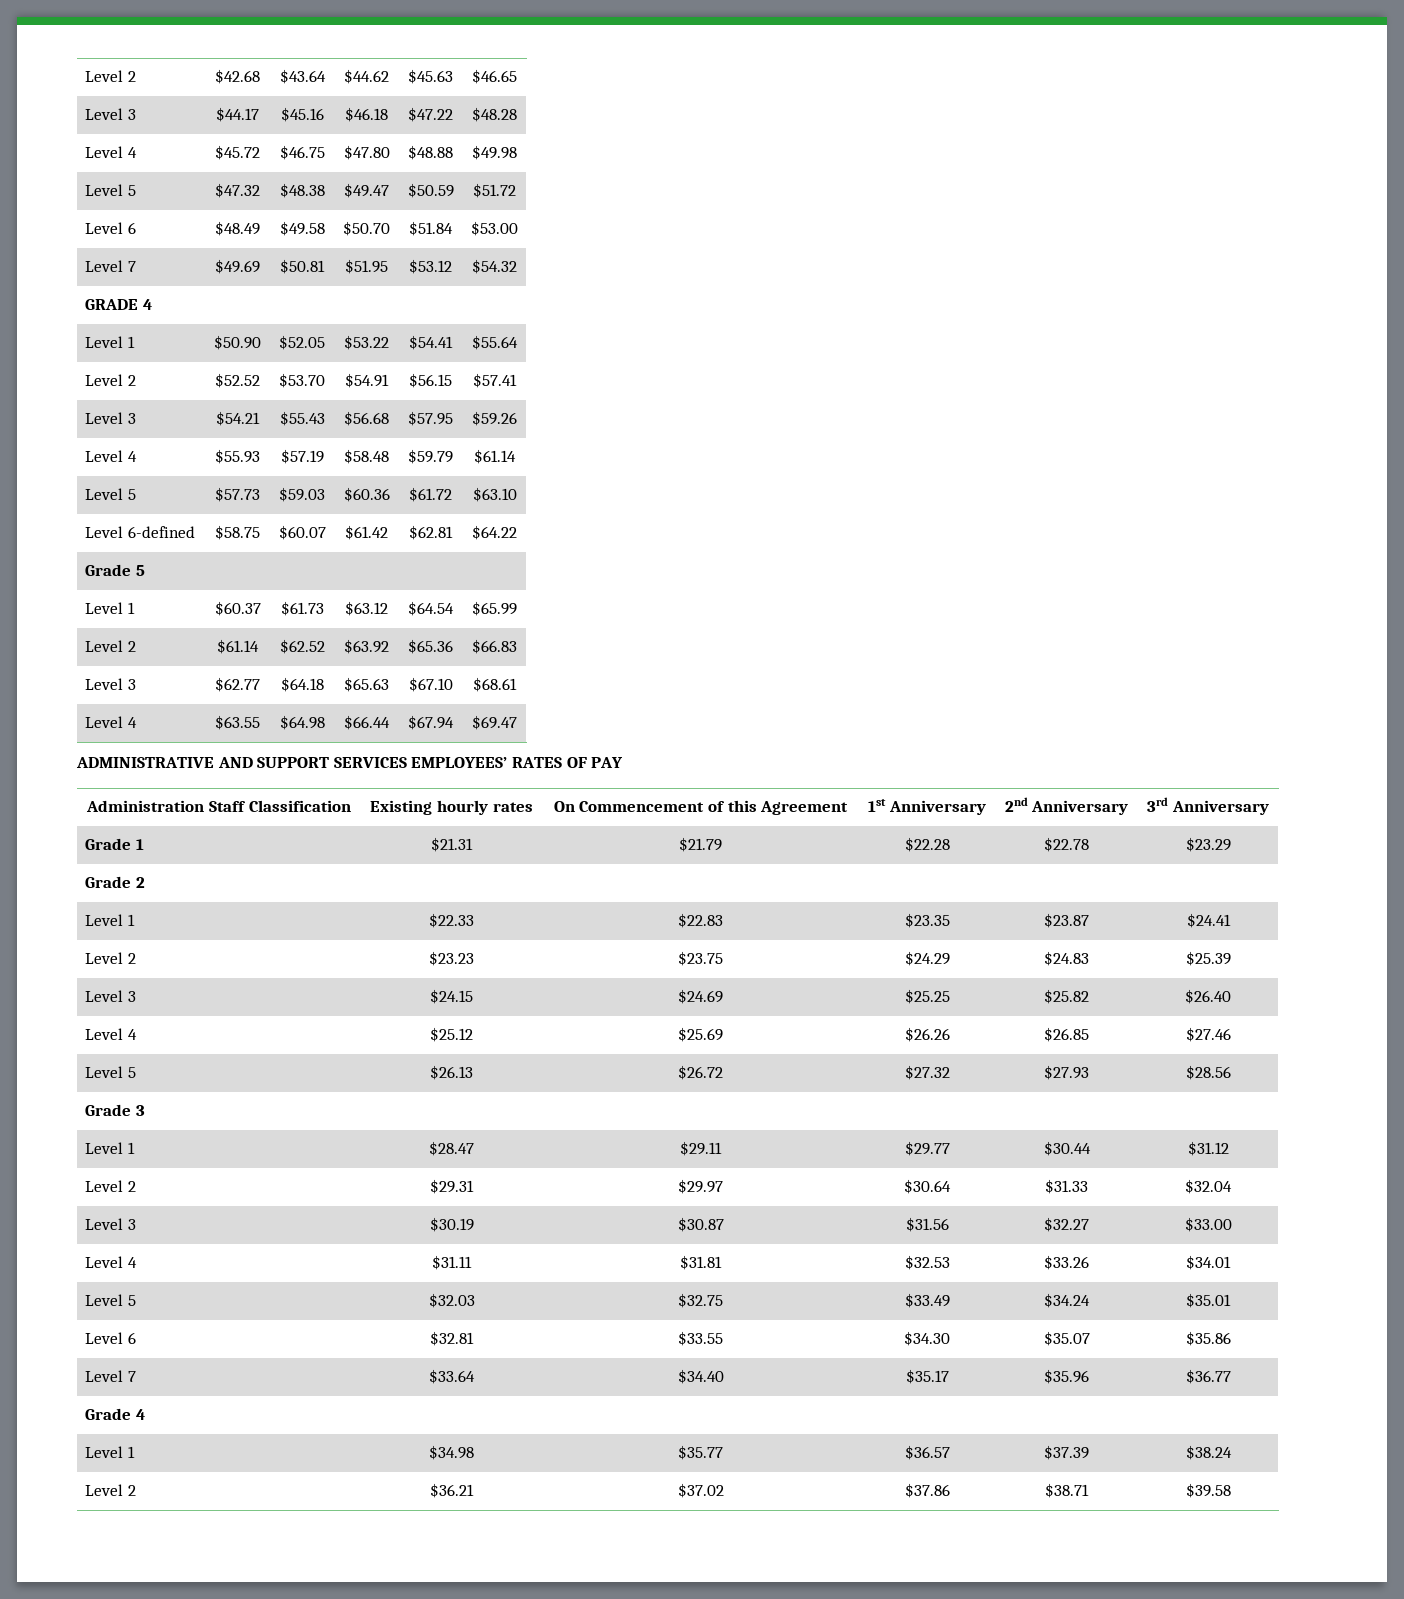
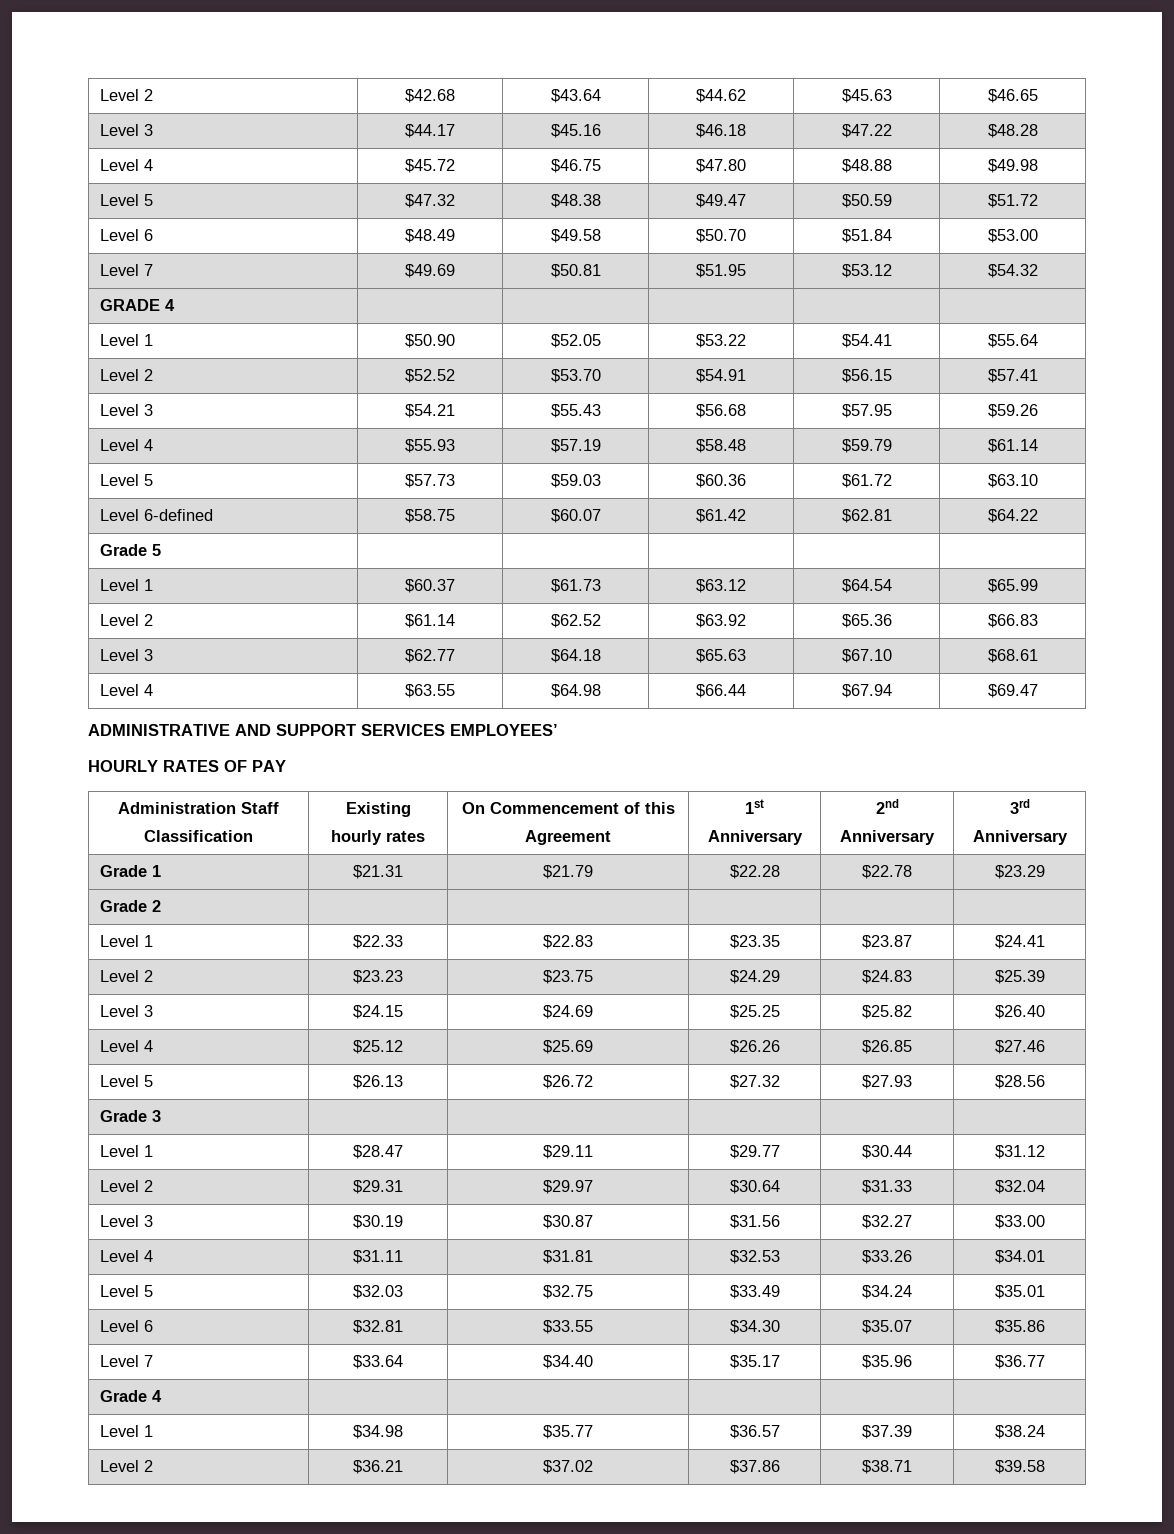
(508, 762) none -> [88,760,158,772] // HOURLY

